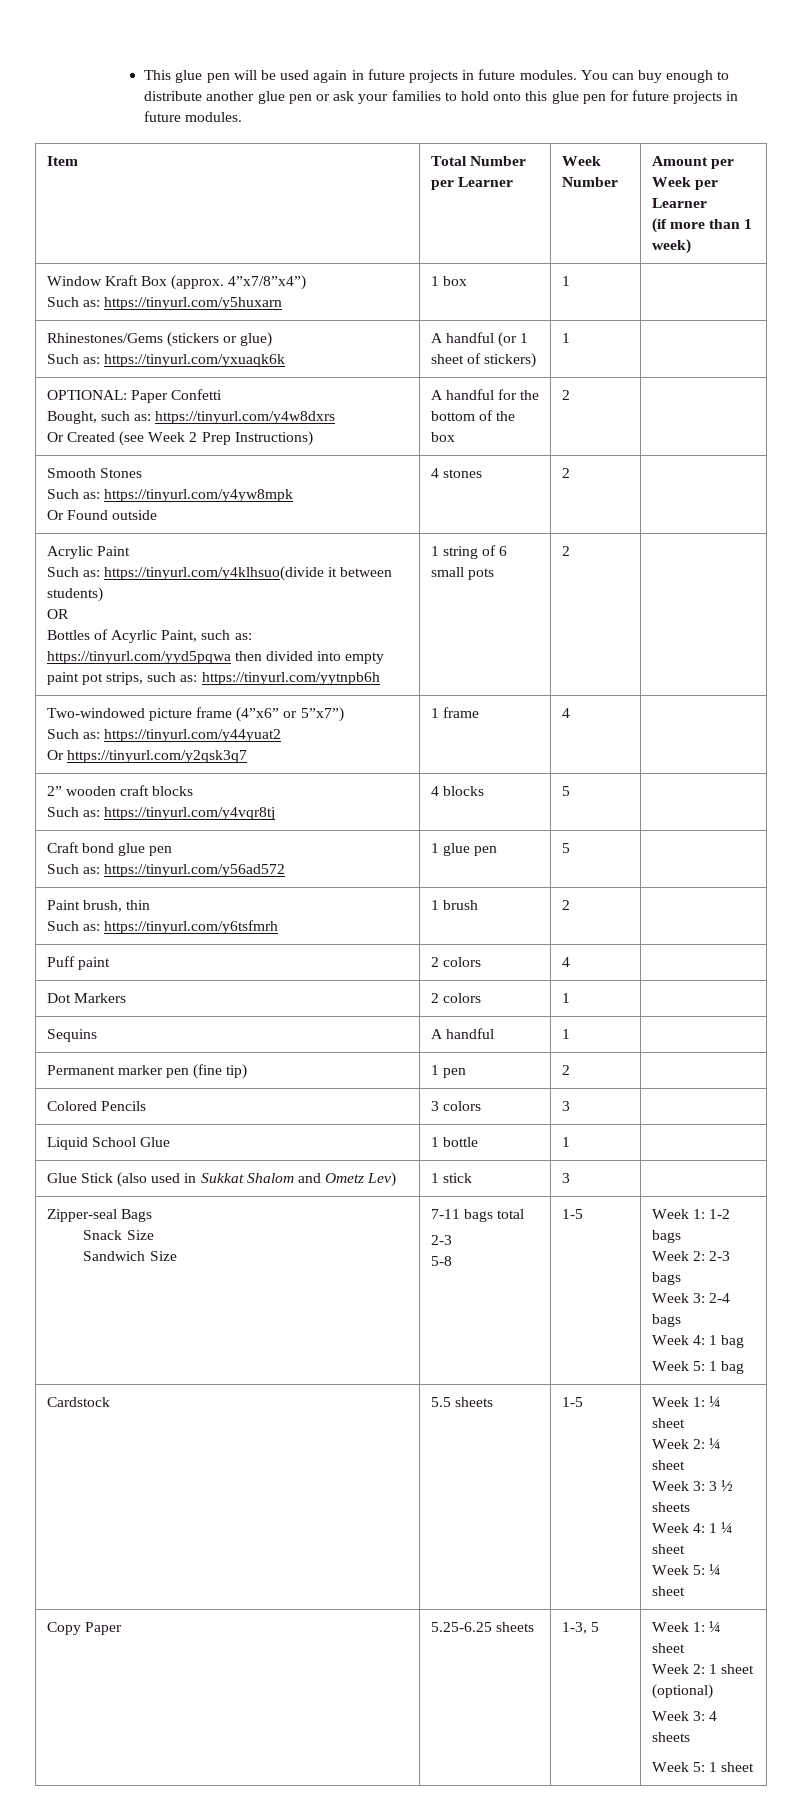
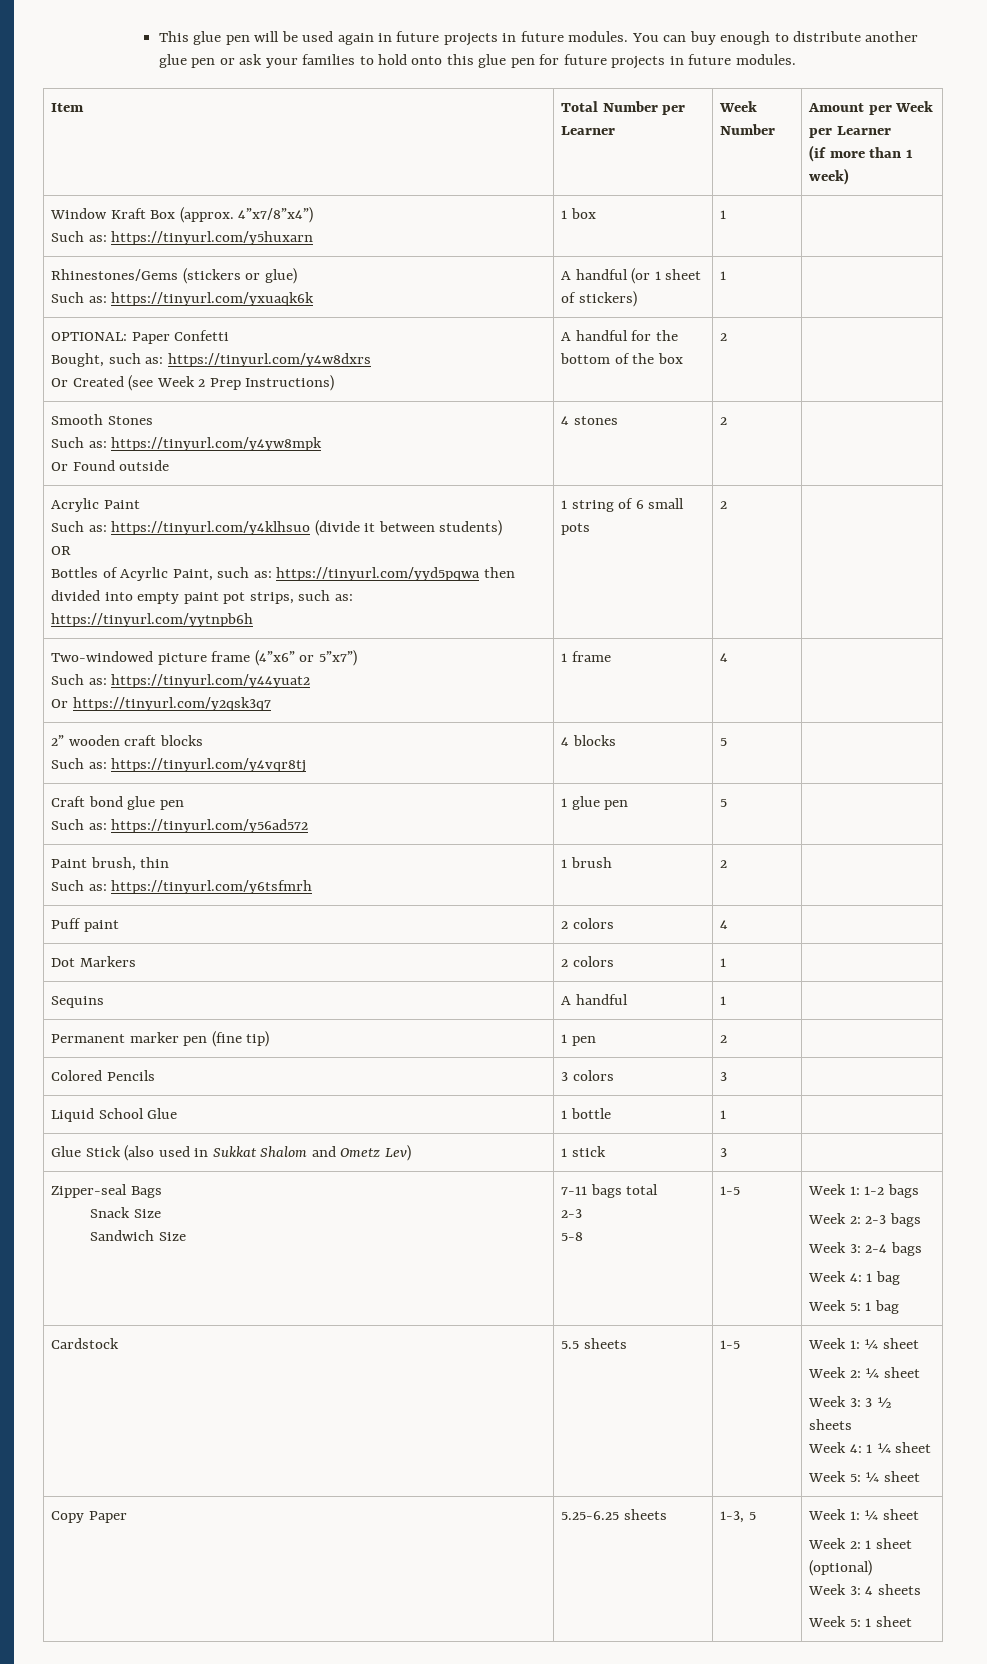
[103,566,324,581] https://tinyurl.com/y4klhsuo(divide -> [111,520,360,536] https://tinyurl.com/y4klhsuo (divide

